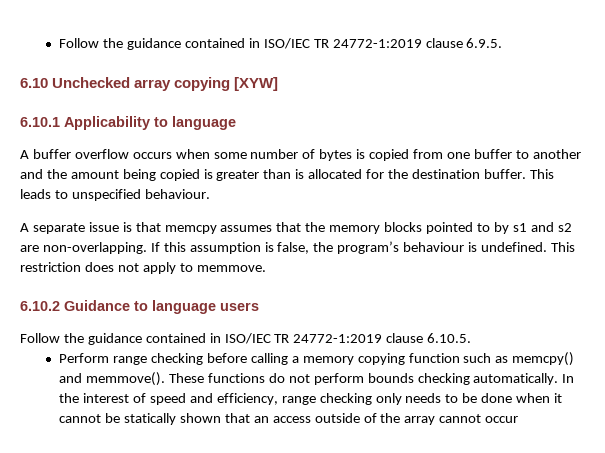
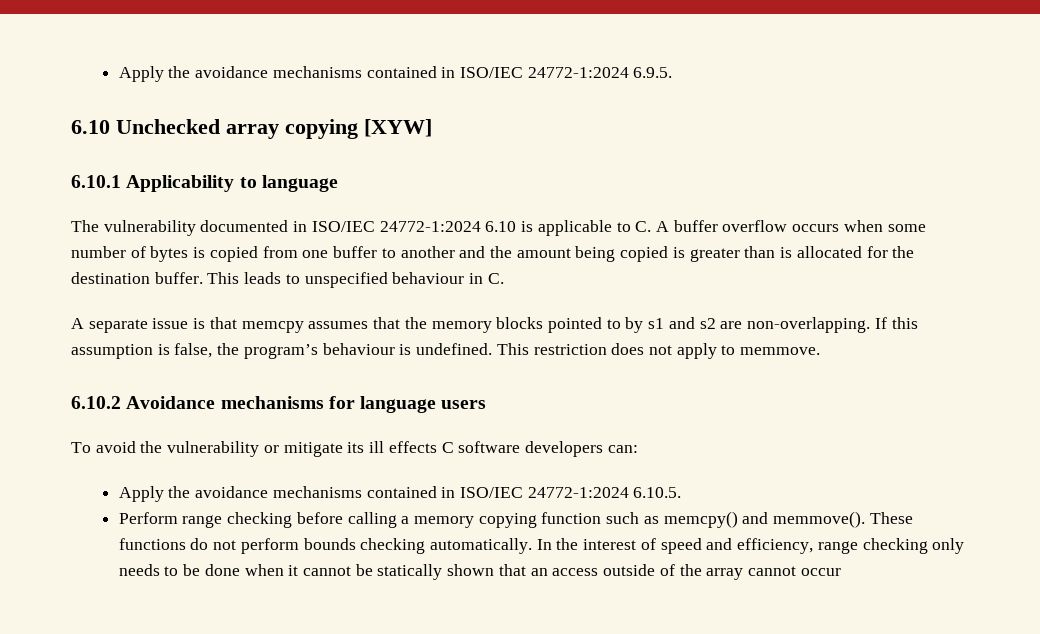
[59,38,463,50] Follow the guidance contained in ISO/IEC TR 24772-1:2019 clause -> [118,66,629,82] Apply the avoidance mechanisms contained in ISO/IEC 24772-1:2024
(236, 123) none -> [71,220,652,236] The vulnerability documented in ISO/IEC 24772-1:2024 6.10 is applicable to C.
[144,189,210,199] behaviour. -> [392,272,504,284] behaviour in C.
[64,300,148,311] Guidance to -> [126,396,355,409] Avoidance mechanisms for
[20,333,424,345] Follow the guidance contained in ISO/IEC TR 24772-1:2019 clause -> [71,441,638,457] [118,486,629,502] To avoid the vulnerability or mitigate its ill effects C software developers can: // Apply the avoidance mechanisms contained in ISO/IEC 24772-1:2024

